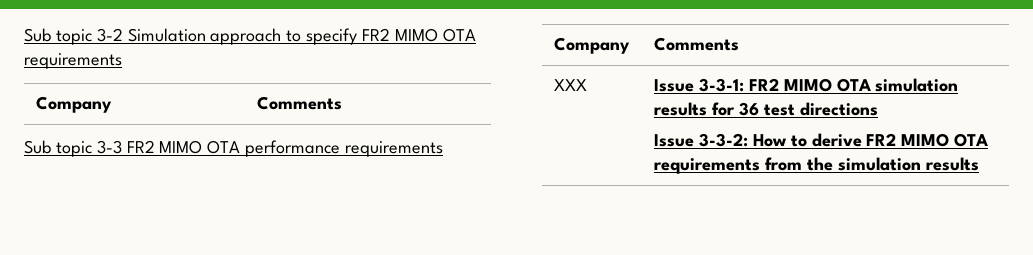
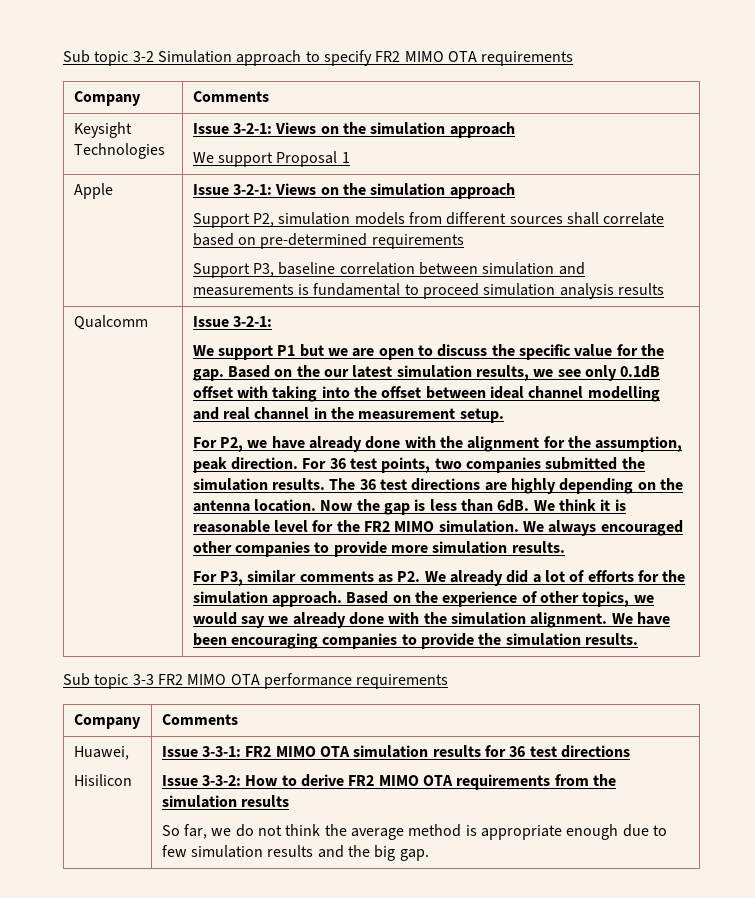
(343, 103) none -> [73,122,132,138] [73,143,165,159] [192,122,515,138] [192,151,350,167] [73,183,113,199] [192,183,515,199] [192,212,665,228] [192,233,464,249] [192,262,585,278] [192,283,664,299] [73,315,148,330] [192,316,273,327] [192,344,664,360] [192,365,661,381] [192,386,660,402] [192,407,504,423] [192,436,683,452] [192,457,645,473] [192,478,683,494] [192,499,626,515] [192,520,683,536] [192,541,565,557] [192,570,686,586] [192,591,654,607] [192,612,670,628] [192,633,638,649] // Keysight Technologies | Issue 3-2-1: Views on the simulation approach // We support Proposal 1 // Apple | Issue 3-2-1: Views on the simulation approach // Support P2, simulation models from different sources shall correlate based on pre-determined requirements // Support P3, baseline correlation between simulation and measurements is fundamental to proceed simulation analysis results // Qualcomm | Issue 3-2-1: // We support P1 but we are open to discuss the specific value for the gap. Based on the our latest simulation results, we see only 0.1dB offset with taking into the offset between ideal channel modelling and real channel in the measurement setup. // For P2, we have already done with the alignment for the assumption, peak direction. For 36 test points, two companies submitted the simulation results. The 36 test directions are highly depending on the antenna location. Now the gap is less than 6dB. We think it is reasonable level for the FR2 MIMO simulation. We always encouraged other companies to provide more simulation results. // For P3, similar comments as P2. We already did a lot of efforts for the simulation approach. Based on the experience of other topics, we would say we already done with the simulation alignment. We have been encouraging companies to provide the simulation results.
[554,79,588,91] XXX -> [73,746,129,760] [73,774,132,786] Huawei, // Hisilicon
(979, 164) none -> [161,824,667,840] [161,845,429,861] // So far, we do not think the average method is appropriate enough due to few simulation results and the big gap.

